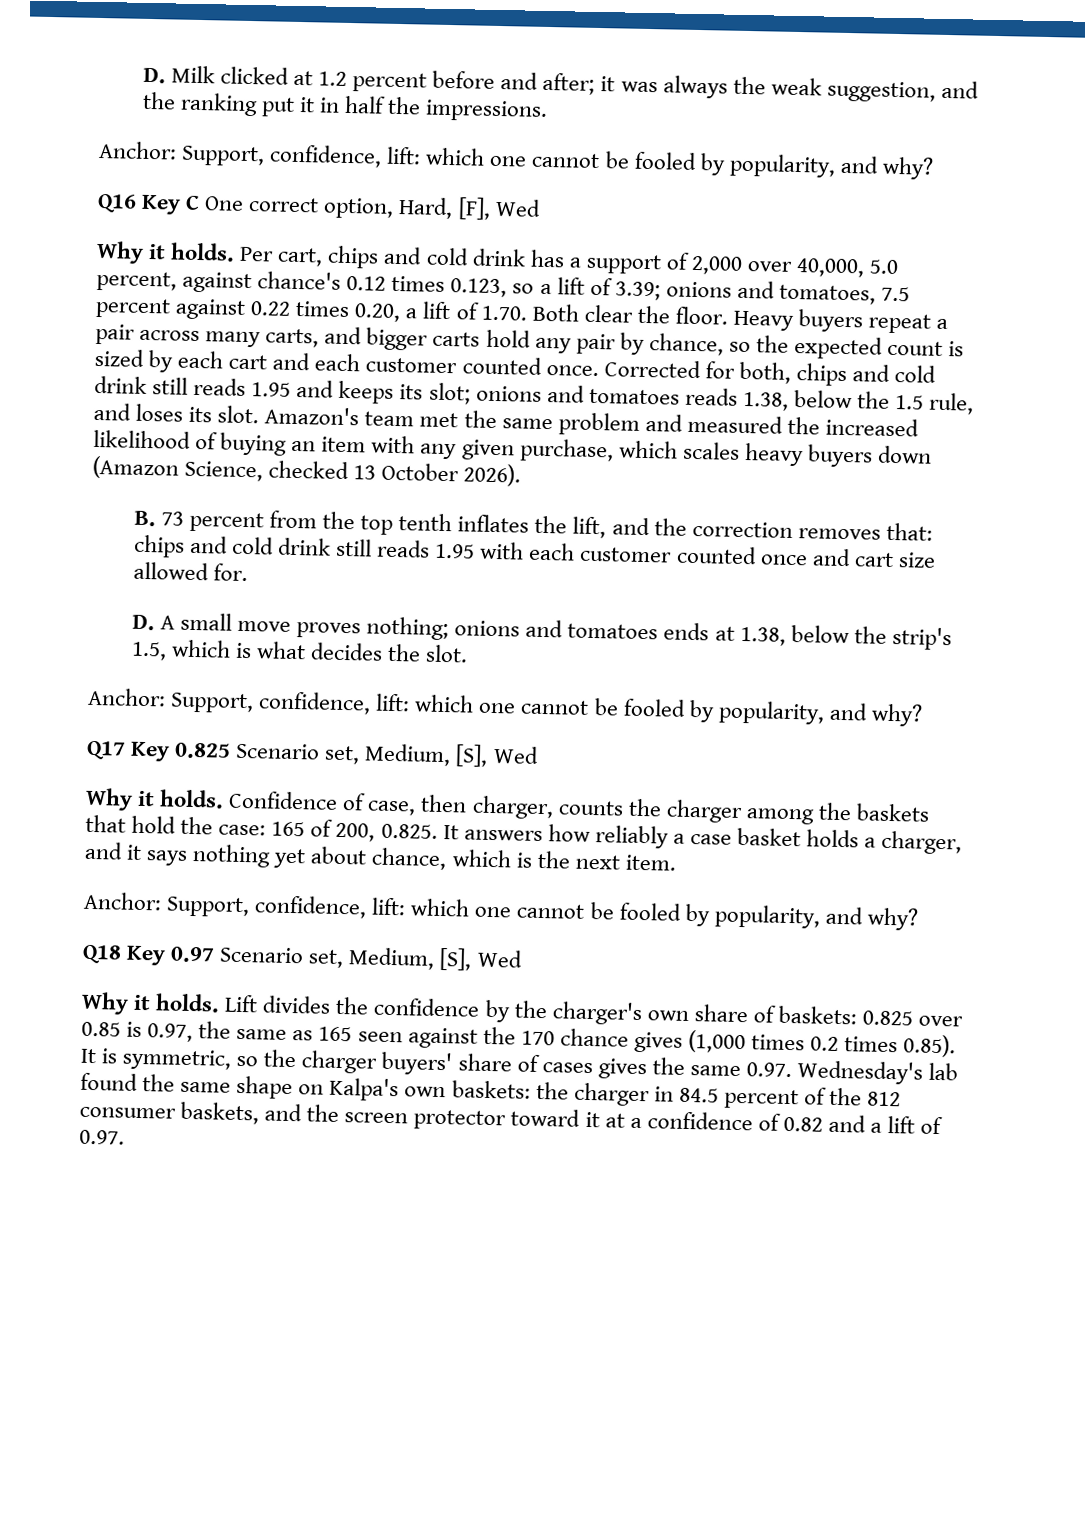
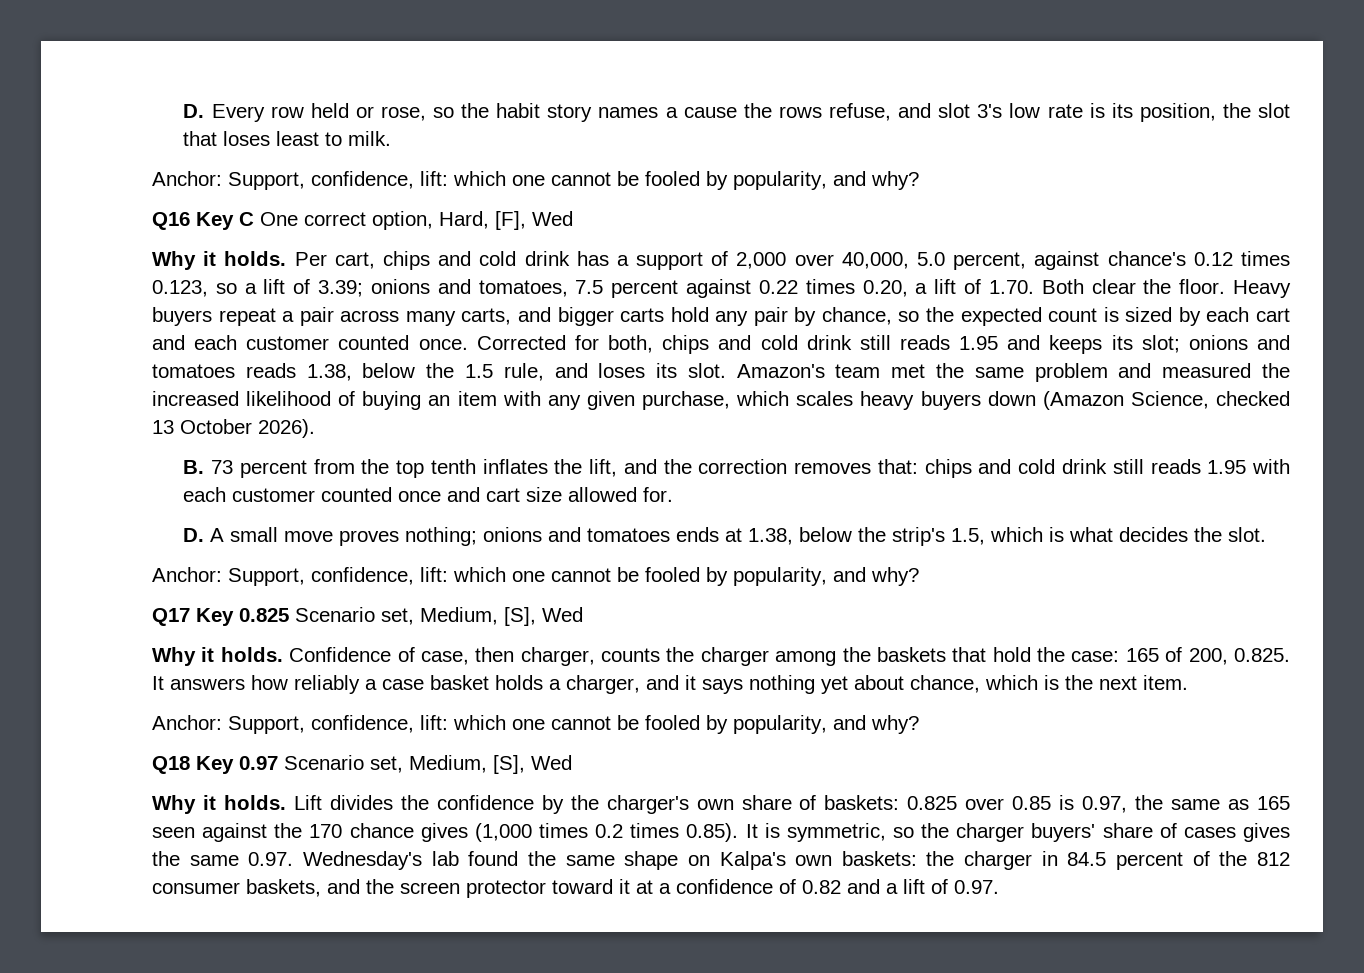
[142,65,979,103] [141,91,549,122] D. Milk clicked at 1.2 percent before and after; it was always the weak suggestion, and the ranking put it in half the impressions. -> [183,103,1290,122] [183,131,392,146] D. Every row held or rose, so the habit story names a cause the rows refuse, and slot 3's low rate is its position, the slot that loses least to milk.

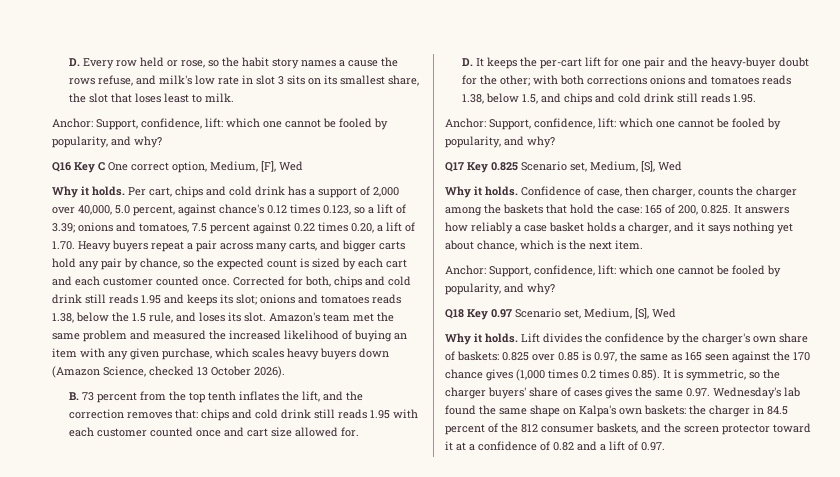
[938,103,1216,122] slot 3's low rate is its position, -> [158,75,419,86] milk's low rate in slot 3 sits on its smallest share,
[439,211,489,229] Hard, -> [210,161,258,172] Medium,
[1041,279,1226,294] Both clear the floor. -> (75, 245) none
[210,527,1267,546] A small move proves nothing; onions and tomatoes ends at 1.38, below the strip's 1.5, which is what decides the slot. -> [475,57,809,69] [461,75,791,86] [461,93,756,105] It keeps the per-cart lift for one pair and the heavy-buyer doubt for the other; with both corrections onions and tomatoes reads 1.38, below 1.5, and chips and cold drink still reads 1.95.

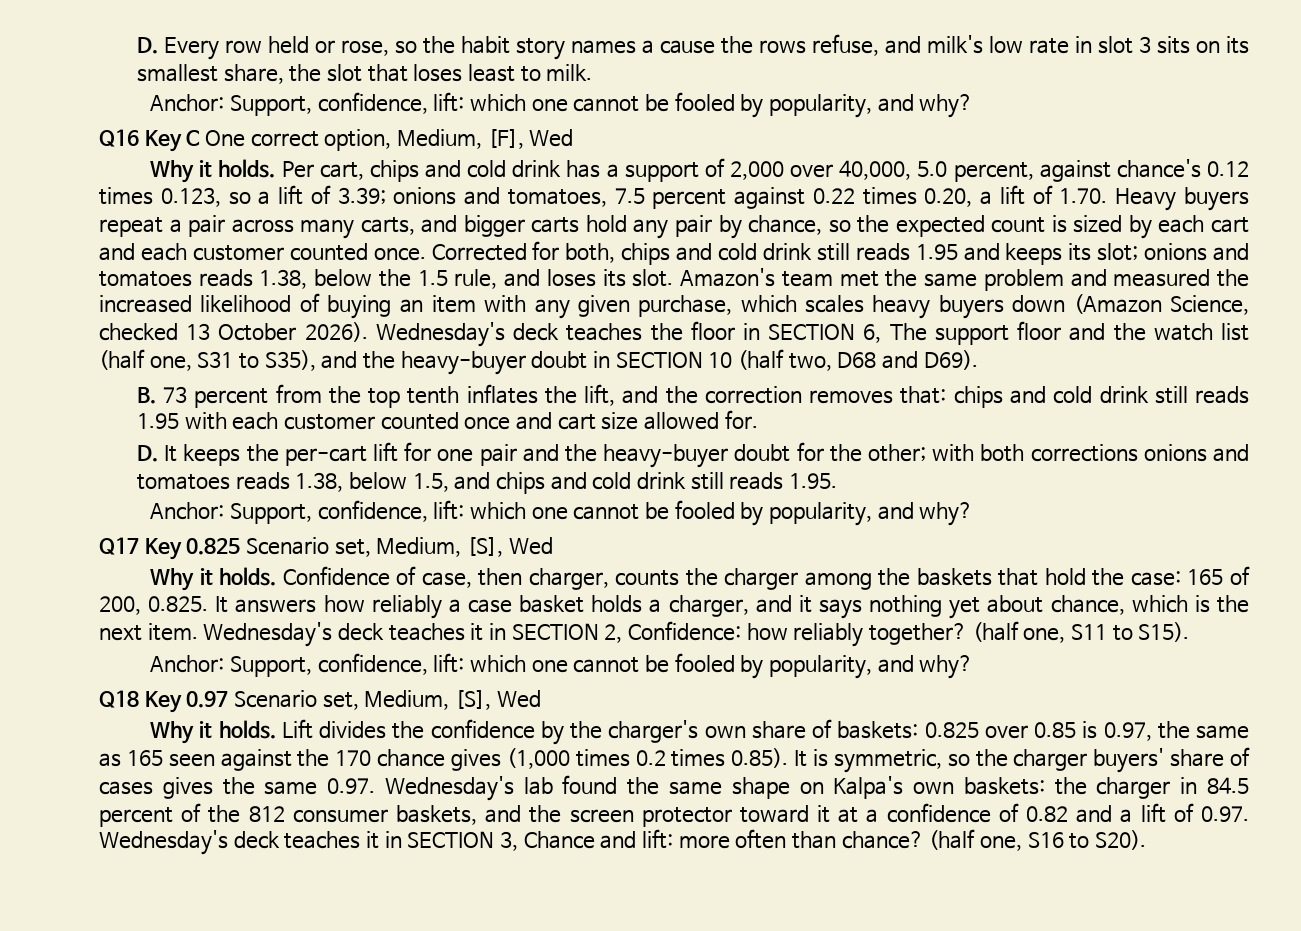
(285, 372) none -> [375,321,1250,347] [99,349,978,375] Wednesday's deck teaches the floor in SECTION 6, The support floor and the watch list (half one, S31 to S35), and the heavy-buyer doubt in SECTION 10 (half two, D68 and D69).
(643, 245) none -> [203,621,1190,647] Wednesday's deck teaches it in SECTION 2, Confidence: how reliably together? (half one, S11 to S15).
(665, 446) none -> [99,829,1146,855] Wednesday's deck teaches it in SECTION 3, Chance and lift: more often than chance? (half one, S16 to S20).

